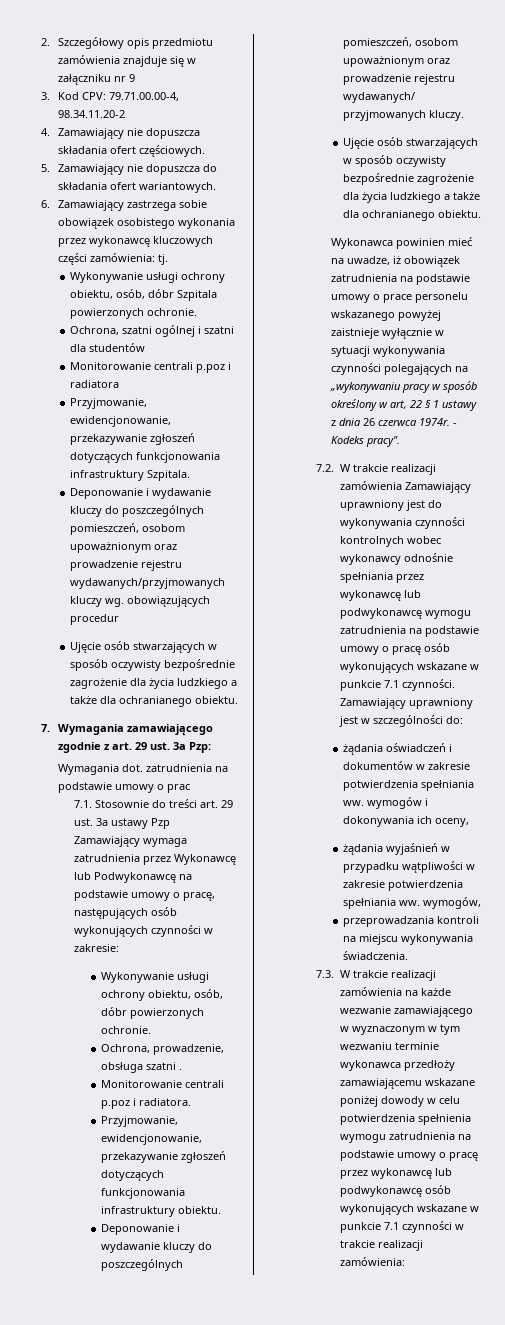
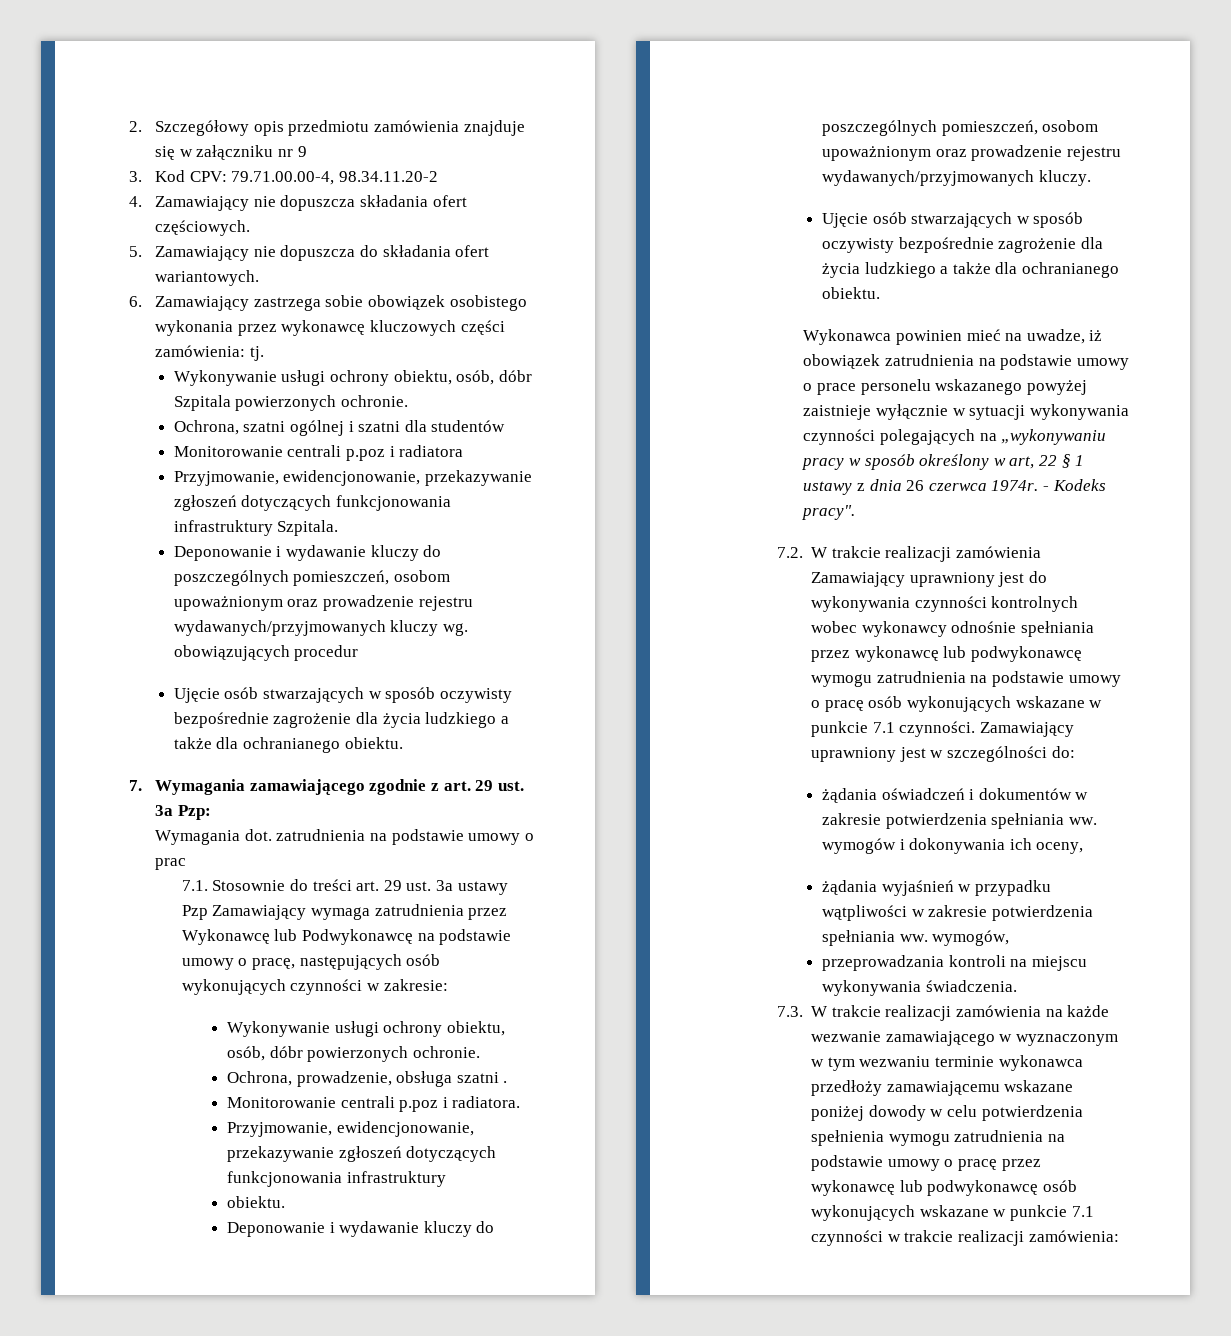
(175, 1211) none -> (446, 1179) //

